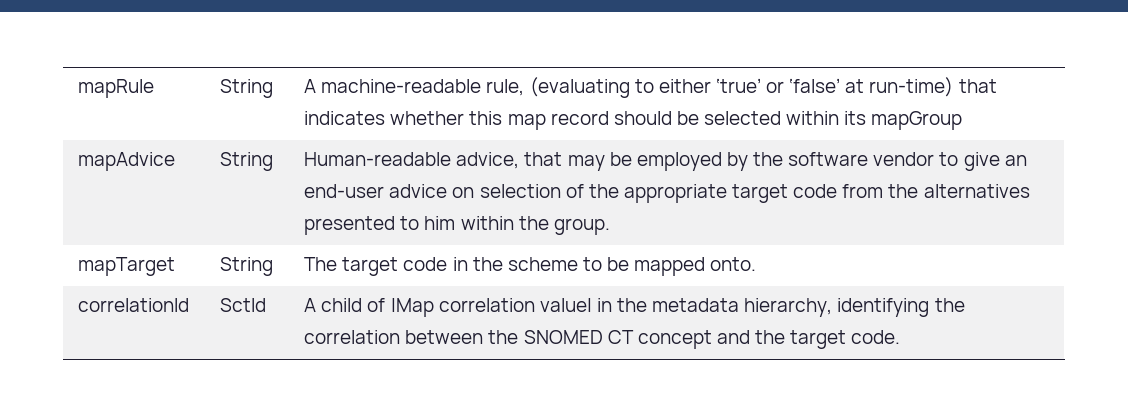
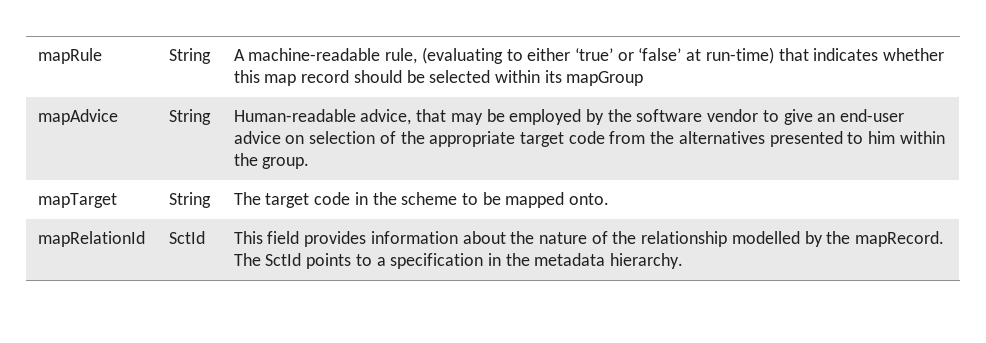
[78,298,190,312] correlationId -> [37,231,145,247] mapRelationId
[304,298,965,317] [304,330,901,349] A child of |Map correlation value| in the metadata hierarchy, identifying the correlation between the SNOMED CT concept and the target code. -> [233,231,945,247] [233,253,684,269] This field provides information about the nature of the relationship modelled by the mapRecord. The SctId points to a specification in the metadata hierarchy.

